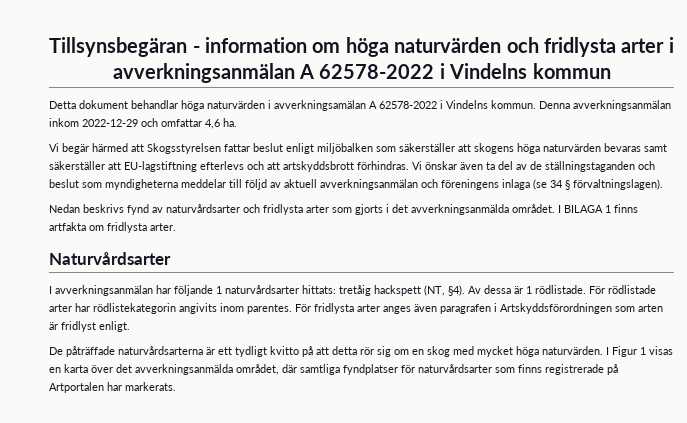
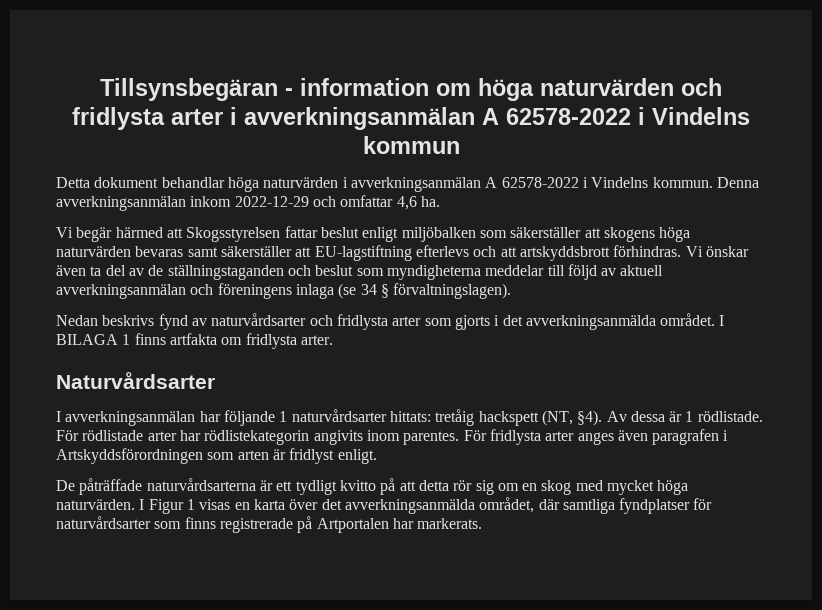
[274,100,366,111] avverkningsamälan -> [350,177,481,192] avverkningsanmälan

